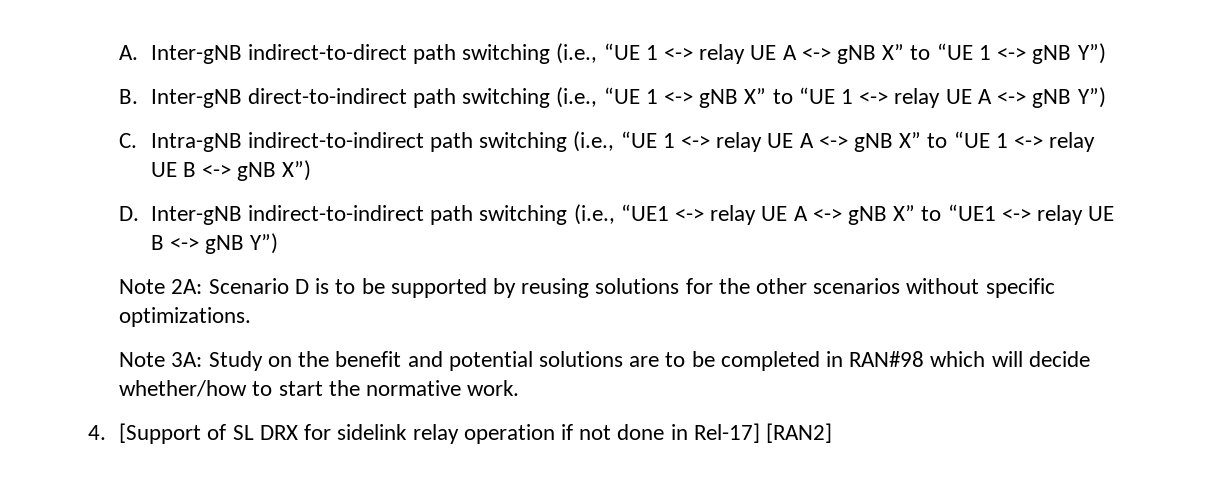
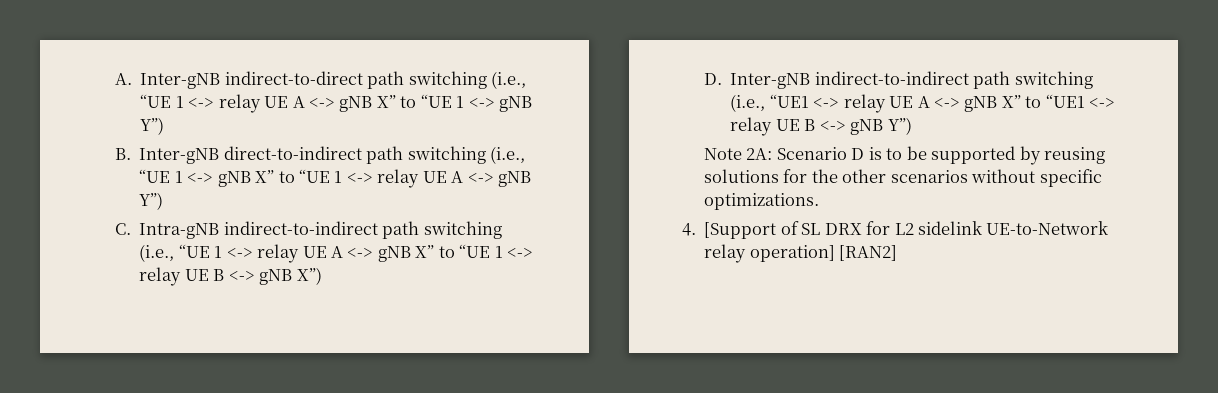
[119,351,1090,371] [119,380,520,397] // Note 3A: Study on the benefit and potential solutions are to be completed in RAN#98 which will decide whether/how to start the normative work. -> (820, 201) none
[337,423,760,444] sidelink relay operation if not done in Rel-17] -> [894,221,1109,235] [704,244,835,263] L2 sidelink UE-to-Network relay operation]

